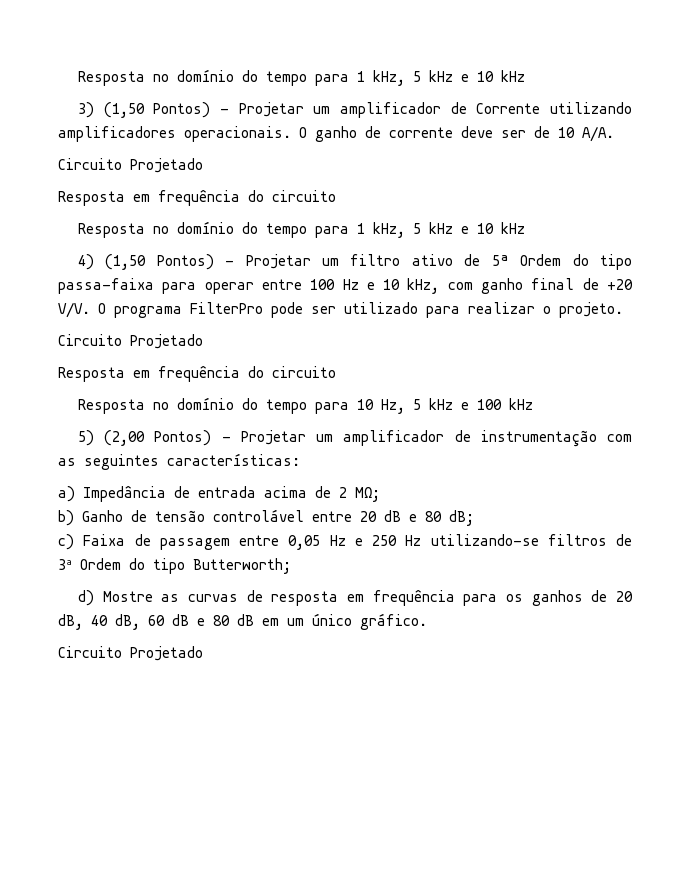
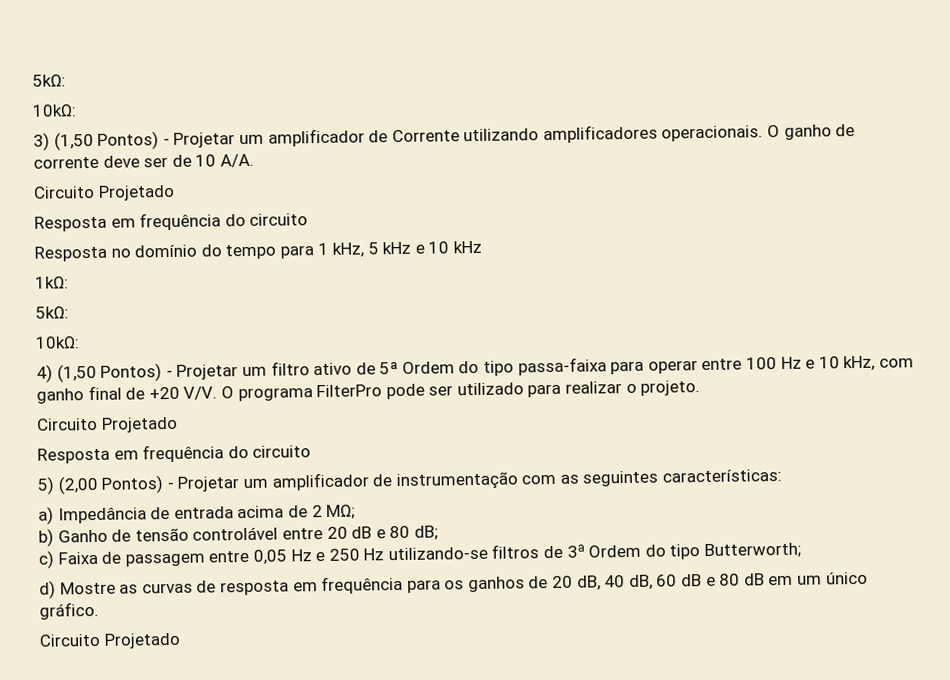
[77,69,525,86] Resposta no domínio do tempo para 1 kHz, 5 kHz e 10 kHz -> [32,74,66,87] [32,104,77,117] 5kΩ: // 10kΩ:
(525, 228) none -> [35,276,69,289] [35,306,69,319] [35,336,80,349] // 1kΩ: // 5kΩ: // 10kΩ:
[77,397,533,414] // Resposta no domínio do tempo para 10 Hz, 5 kHz e 100 kHz -> (312, 451) none

